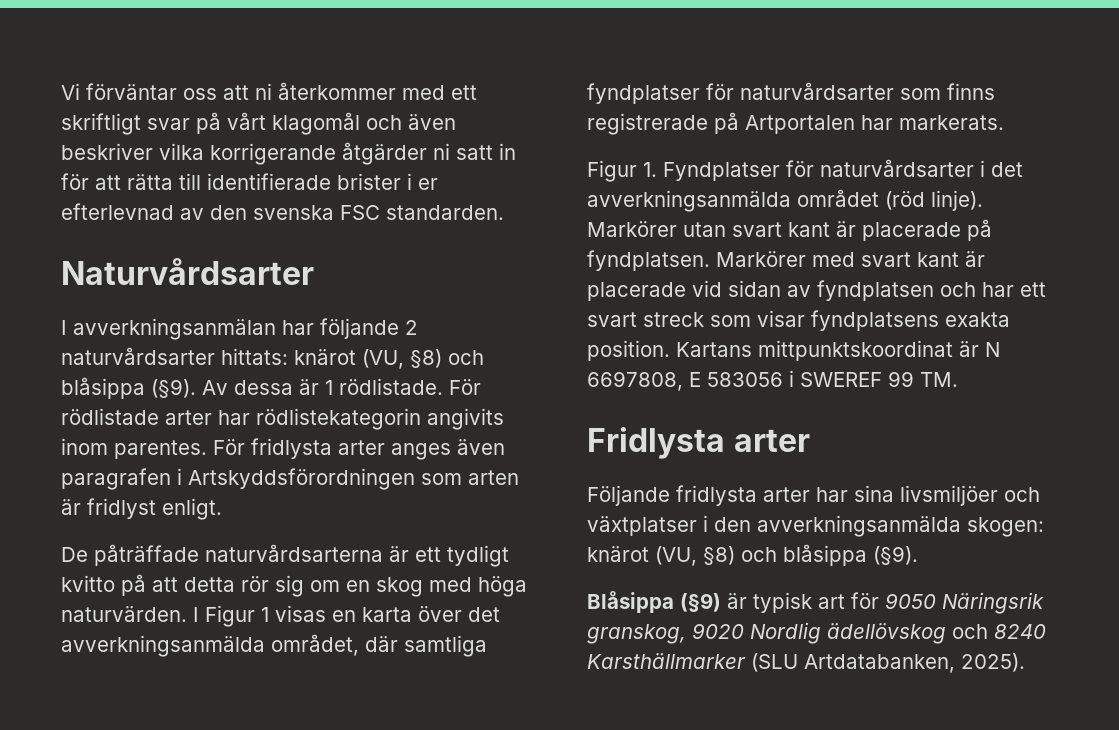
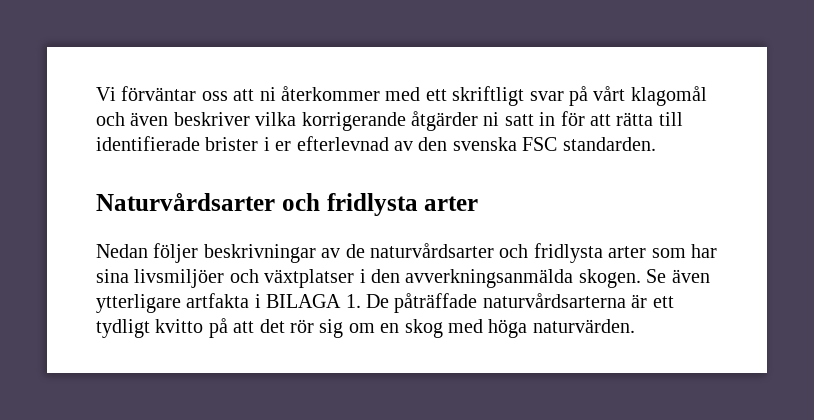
[61,318,418,340] [61,347,484,369] [61,377,481,399] [61,408,504,430] [61,438,505,460] [61,468,519,490] [61,498,222,520] // I avverkningsanmälan har följande 2 naturvårdsarter hittats: knärot (VU, §8) och blåsippa (§9). Av dessa är 1 rödlistade. För rödlistade arter har rödlistekategorin angivits inom parentes. För fridlysta arter anges även paragrafen i Artskyddsförordningen som arten är fridlyst enligt. // -> [281,193,479,216] [96,243,717,263] [96,269,710,288] [96,293,361,313] och fridlysta arter // Nedan följer beskrivningar av de naturvårdsarter och fridlysta arter som har sina livsmiljöer och växtplatser i den avverkningsanmälda skogen. Se även ytterligare artfakta i BILAGA 1.
[184,577,235,592] detta -> [259,319,285,333] det
[193,605,500,627] [61,634,487,657] [587,82,995,104] [587,112,1004,135] [587,159,1023,182] [587,189,983,212] [587,219,992,241] [587,250,985,271] [587,280,1046,301] [587,310,1010,331] [587,340,1000,361] [587,370,958,391] [587,427,810,459] [587,485,1040,506] [587,515,1044,537] [587,544,918,566] [587,591,1044,614] [587,622,1046,644] [587,653,1025,673] I Figur 1 visas en karta över det avverkningsanmälda området, där samtliga fyndplatser för naturvårdsarter som finns registrerade på Artportalen har markerats. // Figur 1. Fyndplatser för naturvårdsarter i det avverkningsanmälda området (röd linje). Markörer utan svart kant är placerade på fyndplatsen. Markörer med svart kant är placerade vid sidan av fyndplatsen och har ett svart streck som visar fyndplatsens exakta position. Kartans mittpunktskoordinat är N 6697808, E 583056 i SWEREF 99 TM. // Fridlysta arter // Följande fridlysta arter har sina livsmiljöer och växtplatser i den avverkningsanmälda skogen: knärot (VU, §8) och blåsippa (§9). // Blåsippa (§9) är typisk art för 9050 Näringsrik granskog, 9020 Nordlig ädellövskog och 8240 Karsthällmarker (SLU Artdatabanken, 2025). -> (635, 326) none

